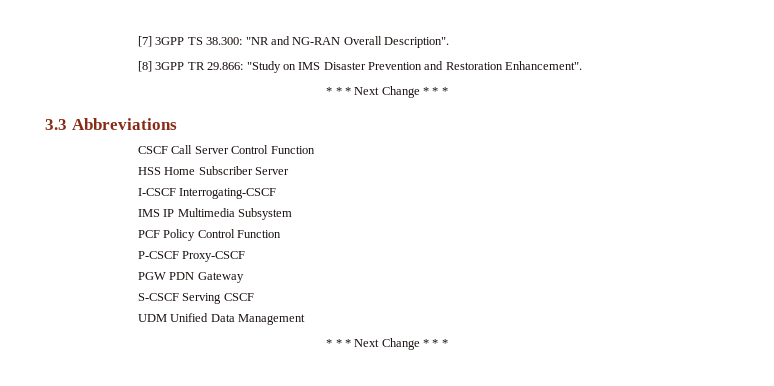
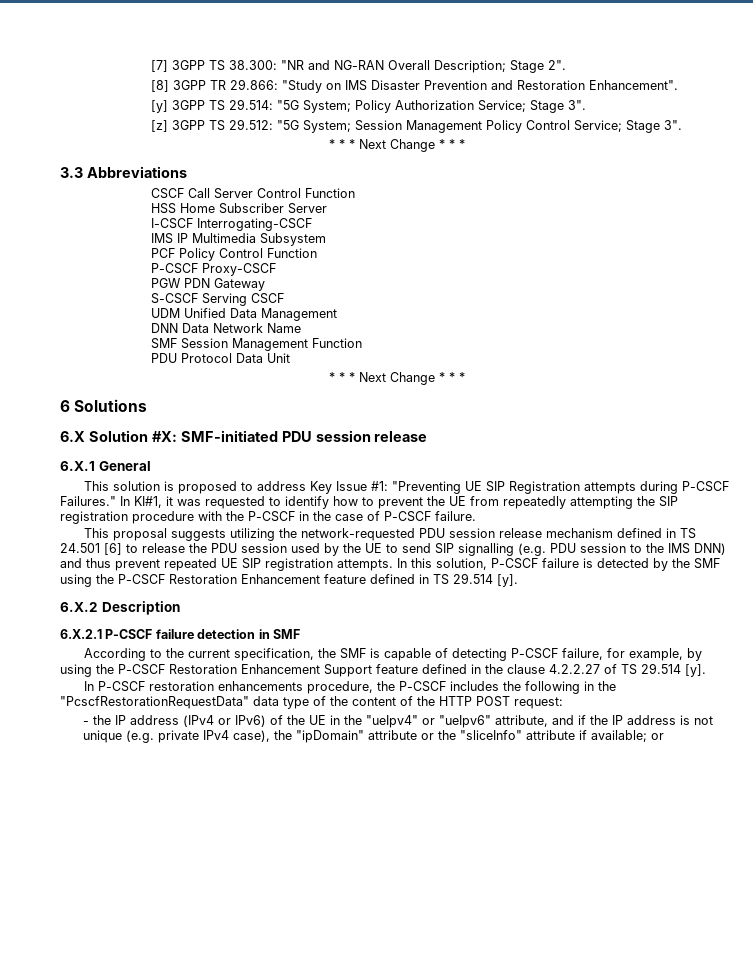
[384,37,450,48] Description". -> [433,60,566,73] Description; Stage 2".
(583, 65) none -> [150,99,586,113] [150,119,682,133] // [y] 3GPP TS 29.514: "5G System; Policy Authorization Service; Stage 3". // [z] 3GPP TS 29.512: "5G System; Session Management Policy Control Service; Stage 3".
[326,338,448,350] // * * * Next Change * * * -> [150,323,301,333] [150,338,362,351] [150,353,290,363] [329,372,465,385] [60,399,148,412] [60,430,428,442] [60,461,151,471] [83,481,729,494] [60,496,678,509] [60,511,476,524] [83,528,696,541] [60,543,726,556] [60,558,720,571] [60,573,518,587] [60,601,180,615] [60,629,300,639] [83,648,702,661] [60,663,706,677] [83,681,616,694] [60,696,563,709] [82,715,713,728] [82,730,664,743] // DNN Data Network Name // SMF Session Management Function // PDU Protocol Data Unit // * * * Next Change * * * // 6 Solutions // 6.X Solution #X: SMF-initiated PDU session release // 6.X.1 General // This solution is proposed to address Key Issue #1: "Preventing UE SIP Registration attempts during P-CSCF Failures." In KI#1, it was requested to identify how to prevent the UE from repeatedly attempting the SIP registration procedure with the P-CSCF in the case of P-CSCF failure. // This proposal suggests utilizing the network-requested PDU session release mechanism defined in TS 24.501 [6] to release the PDU session used by the UE to send SIP signalling (e.g. PDU session to the IMS DNN) and thus prevent repeated UE SIP registration attempts. In this solution, P-CSCF failure is detected by the SMF using the P-CSCF Restoration Enhancement feature defined in TS 29.514 [y]. // 6.X.2 Description // 6.X.2.1 P-CSCF failure detection in SMF // According to the current specification, the SMF is capable of detecting P-CSCF failure, for example, by using the P-CSCF Restoration Enhancement Support feature defined in the clause 4.2.2.27 of TS 29.514 [y]. // In P-CSCF restoration enhancements procedure, the P-CSCF includes the following in the "PcscfRestorationRequestData" data type of the content of the HTTP POST request: // - the IP address (IPv4 or IPv6) of the UE in the "ueIpv4" or "ueIpv6" attribute, and if the IP address is not unique (e.g. private IPv4 case), the "ipDomain" attribute or the "sliceInfo" attribute if available; or

